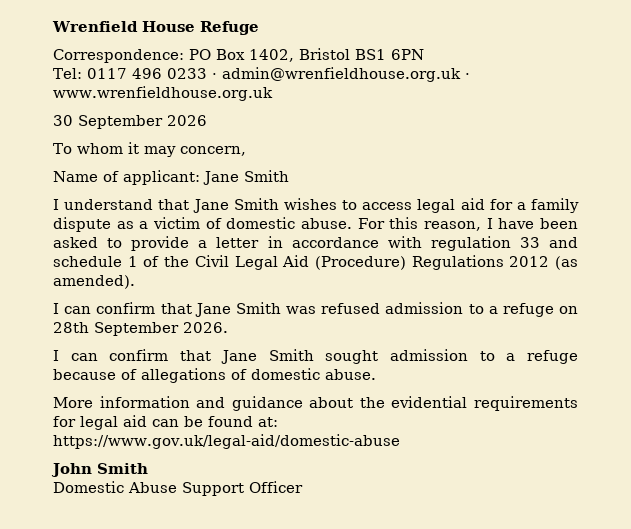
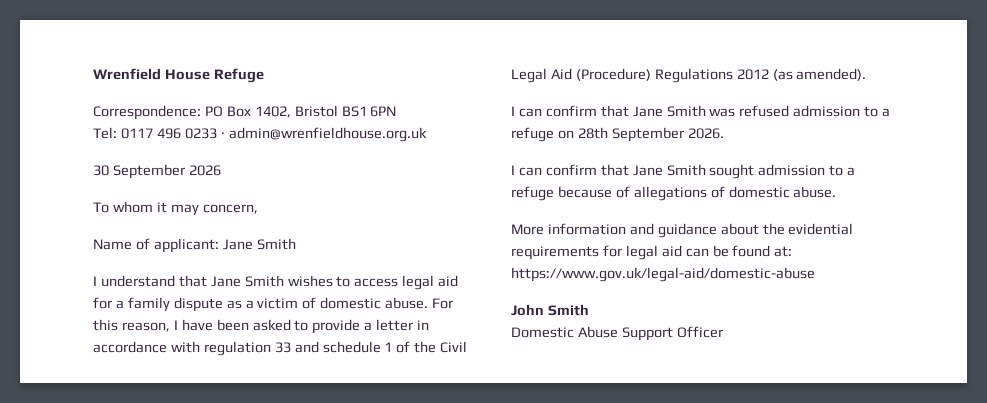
[464,73,470,79] [53,86,273,101] · www.wrenfieldhouse.org.uk -> (427, 134) none

